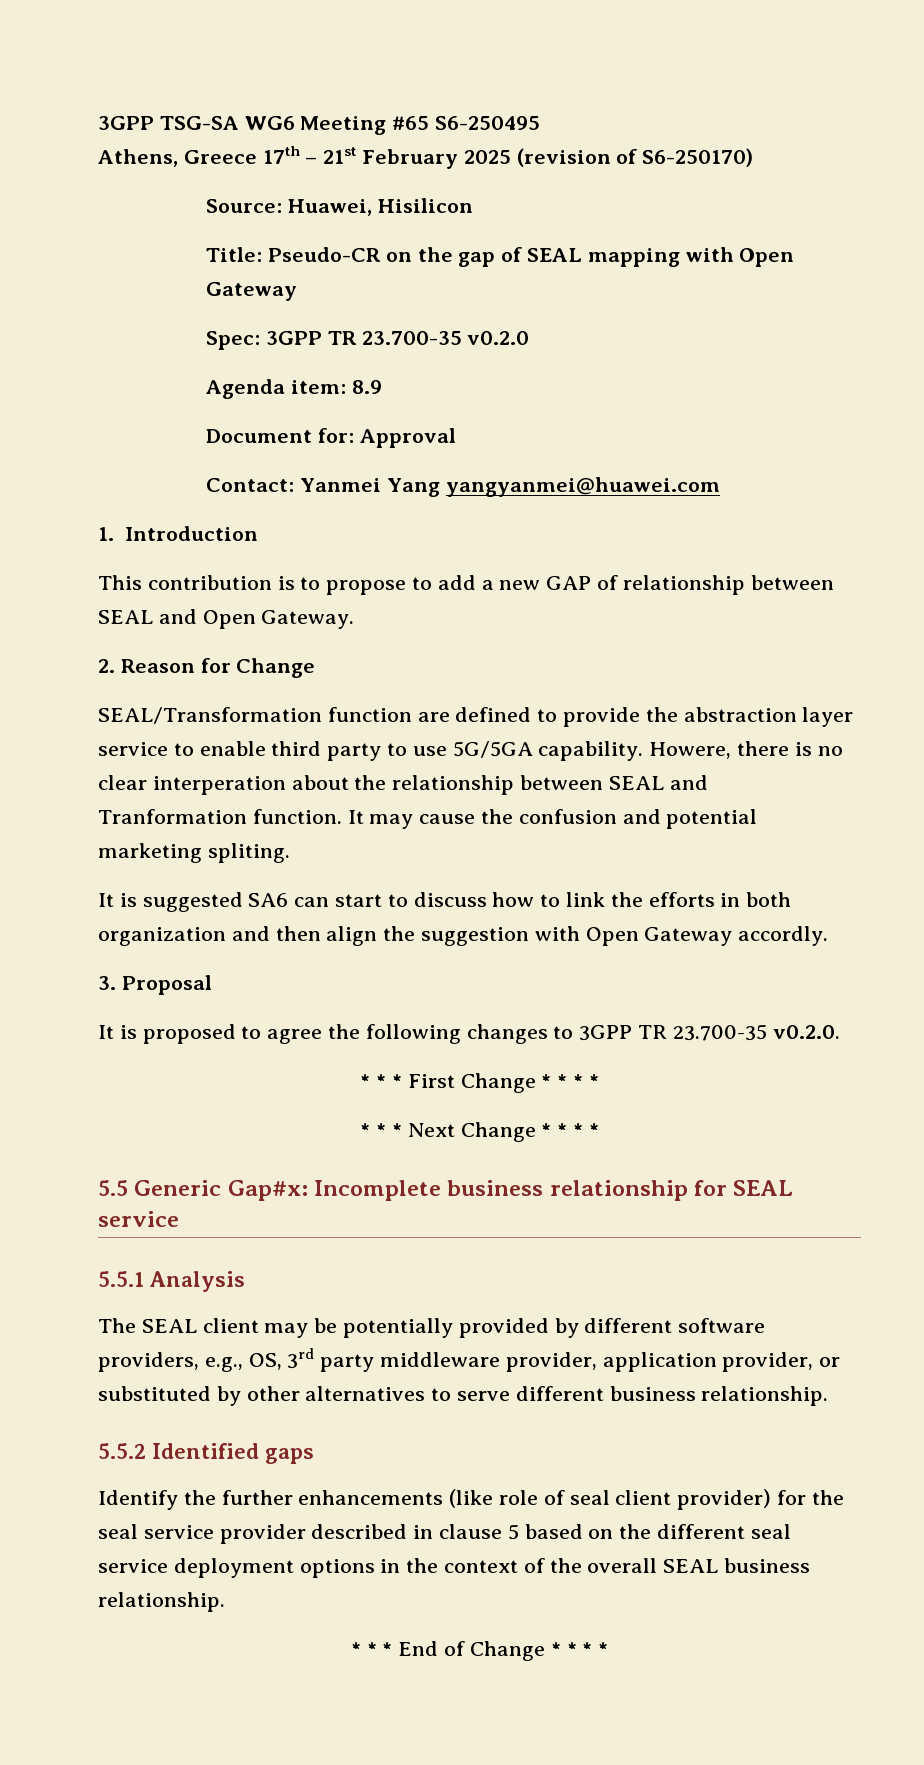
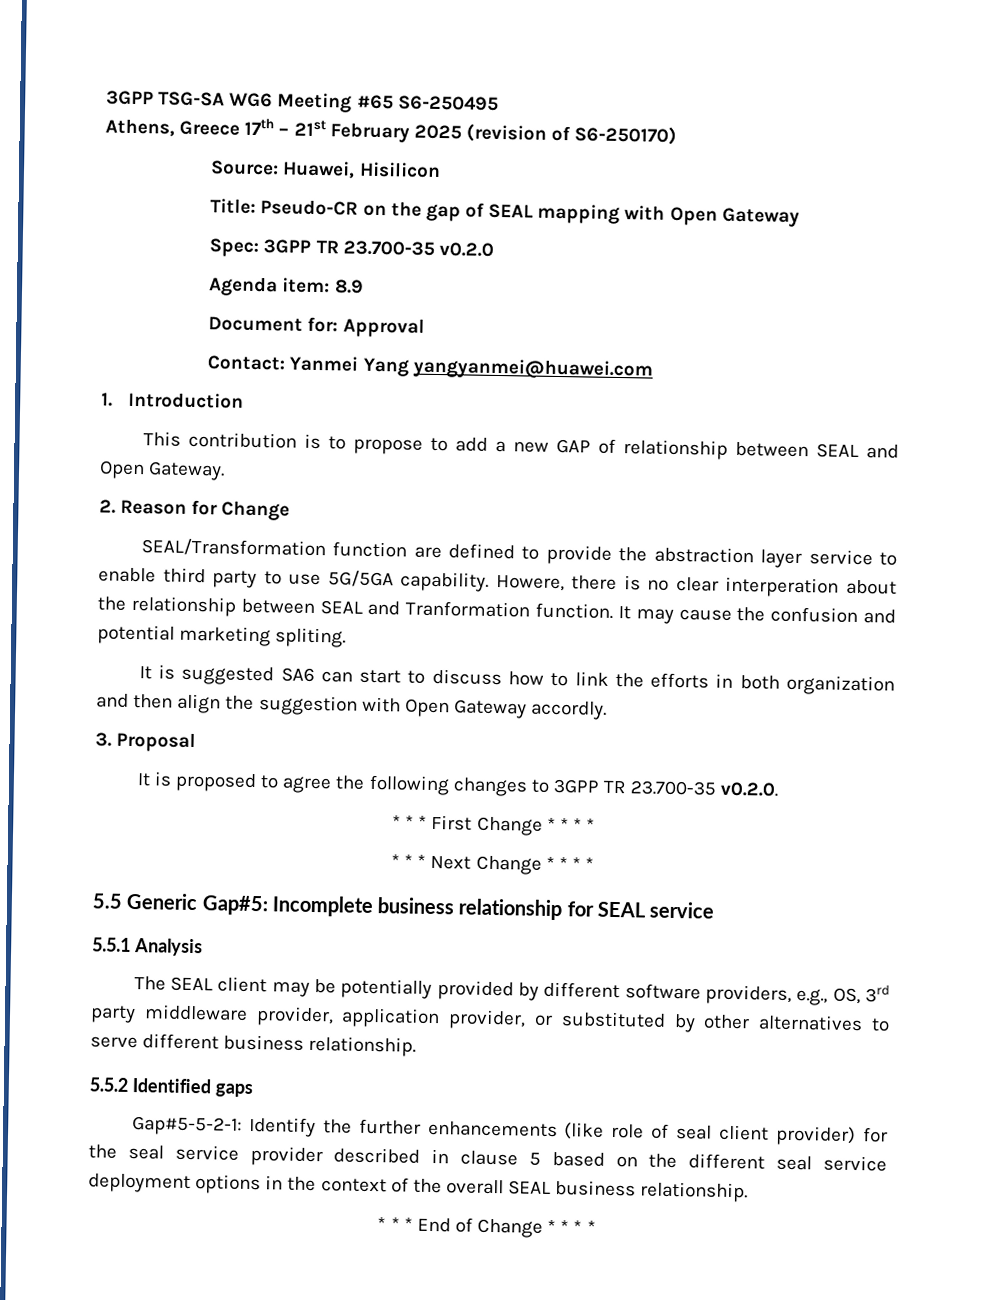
[227,1180,308,1201] Gap#x: -> [201,895,269,916] Gap#5:
(315, 1456) none -> [131,1116,242,1136] Gap#5-5-2-1:

